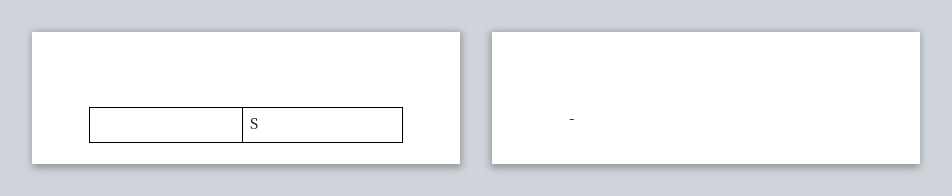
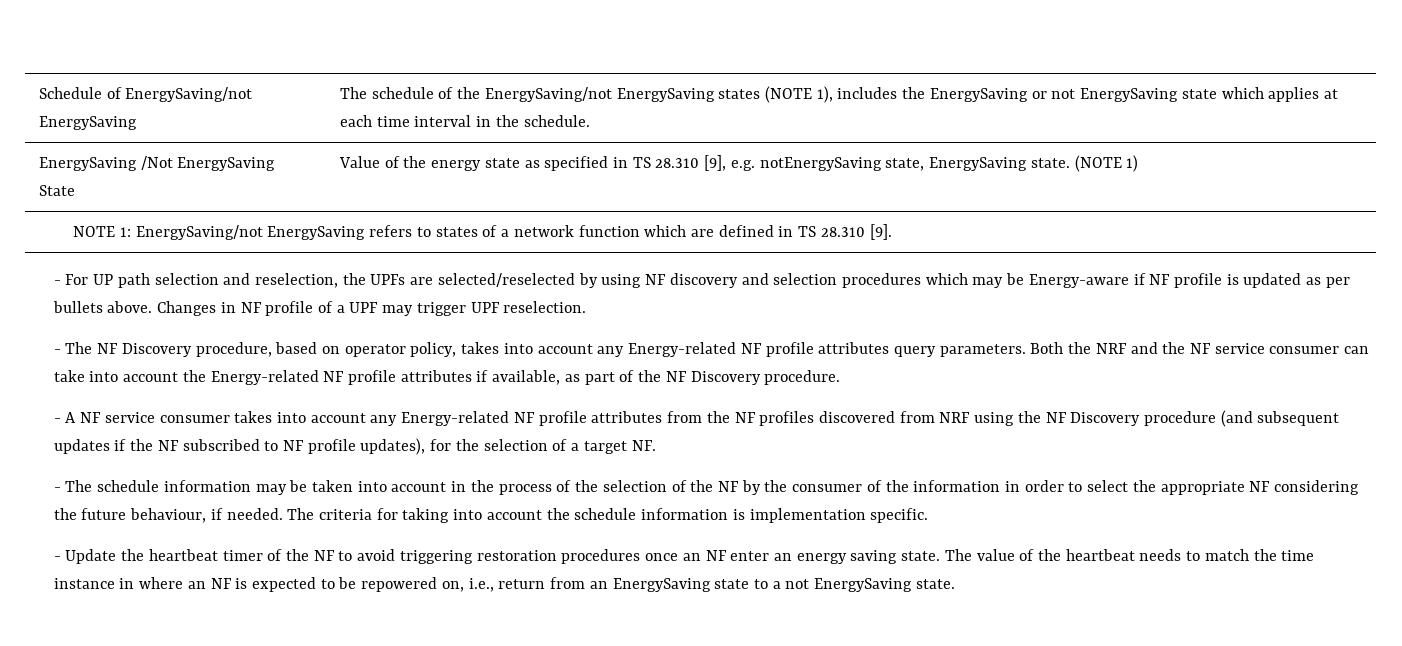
[249,118,258,129] [568,119,575,124] | S // - -> [38,87,253,102] [38,116,137,130] [339,86,1338,103] [339,115,590,127] [38,156,276,171] [38,185,75,196] [338,155,1139,172] [73,224,892,240] [53,273,1350,288] [52,301,587,316] [53,342,1370,357] [53,370,841,385] [53,410,1340,427] [53,438,656,455] [53,480,1360,495] [53,508,929,523] [53,549,1315,564] [53,577,955,592] Schedule of EnergySaving/not EnergySaving | The schedule of the EnergySaving/not EnergySaving states (NOTE 1), includes the EnergySaving or not EnergySaving state which applies at each time interval in the schedule. // EnergySaving /Not EnergySaving State | Value of the energy state as specified in TS 28.310 [9], e.g. notEnergySaving state, EnergySaving state. (NOTE 1) // NOTE 1: EnergySaving/not EnergySaving refers to states of a network function which are defined in TS 28.310 [9]. // - For UP path selection and reselection, the UPFs are selected/reselected by using NF discovery and selection procedures which may be Energy-aware if NF profile is updated as per bullets above. Changes in NF profile of a UPF may trigger UPF reselection. // - The NF Discovery procedure, based on operator policy, takes into account any Energy-related NF profile attributes query parameters. Both the NRF and the NF service consumer can take into account the Energy-related NF profile attributes if available, as part of the NF Discovery procedure. // - A NF service consumer takes into account any Energy-related NF profile attributes from the NF profiles discovered from NRF using the NF Discovery procedure (and subsequent updates if the NF subscribed to NF profile updates), for the selection of a target NF. // - The schedule information may be taken into account in the process of the selection of the NF by the consumer of the information in order to select the appropriate NF considering the future behaviour, if needed. The criteria for taking into account the schedule information is implementation specific. // - Update the heartbeat timer of the NF to avoid triggering restoration procedures once an NF enter an energy saving state. The value of the heartbeat needs to match the time instance in where an NF is expected to be repowered on, i.e., return from an EnergySaving state to a not EnergySaving state.

